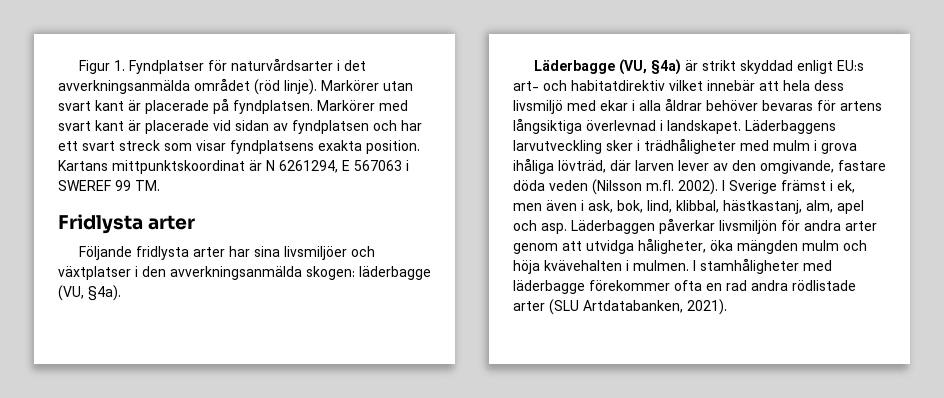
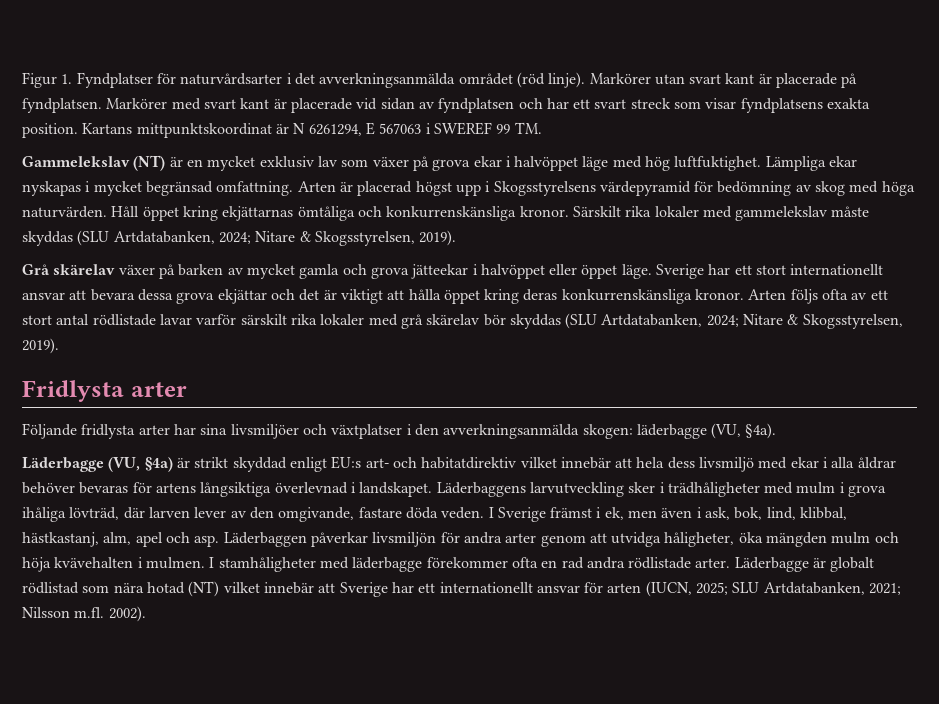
(160, 185) none -> [22,155,858,171] [22,181,915,196] [22,206,870,221] [22,230,457,246] [22,264,884,279] [22,289,888,304] [22,313,903,329] [22,338,59,354] // Gammelekslav (NT) är en mycket exklusiv lav som växer på grova ekar i halvöppet läge med hög luftfuktighet. Lämpliga ekar nyskapas i mycket begränsad omfattning. Arten är placerad högst upp i Skogsstyrelsens värdepyramid för bedömning av skog med höga naturvärden. Håll öppet kring ekjättarnas ömtåliga och konkurrenskänsliga kronor. Särskilt rika lokaler med gammelekslav måste skyddas (SLU Artdatabanken, 2024; Nitare & Skogsstyrelsen, 2019). // Grå skärelav växer på barken av mycket gamla och grova jätteekar i halvöppet eller öppet läge. Sverige har ett stort internationellt ansvar att bevara dessa grova ekjättar och det är viktigt att hålla öppet kring deras konkurrenskänsliga kronor. Arten följs ofta av ett stort antal rödlistade lavar varför särskilt rika lokaler med grå skärelav bör skyddas (SLU Artdatabanken, 2024; Nitare & Skogsstyrelsen, 2019).
[549,179,718,195] veden (Nilsson m.fl. 2002). -> [441,507,485,519] veden.
[513,299,727,315] arter (SLU Artdatabanken, 2021). -> [695,557,875,572] [22,581,902,597] [22,606,146,622] arter. Läderbagge är globalt rödlistad som nära hotad (NT) vilket innebär att Sverige har ett internationellt ansvar för arten (IUCN, 2025; SLU Artdatabanken, 2021; Nilsson m.fl. 2002).

